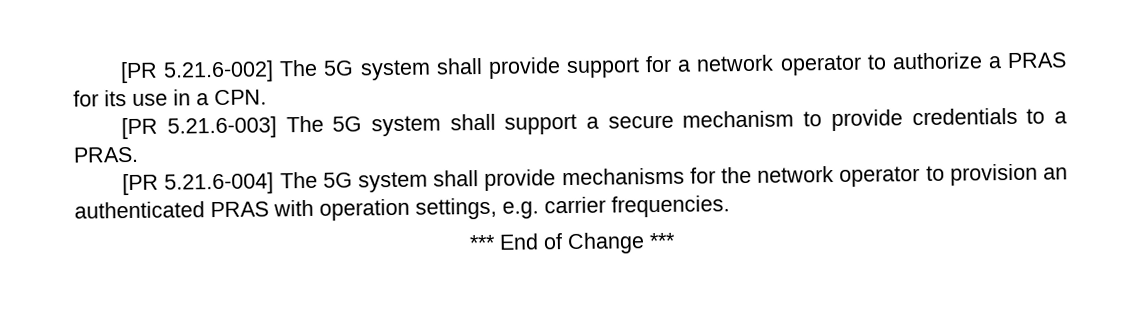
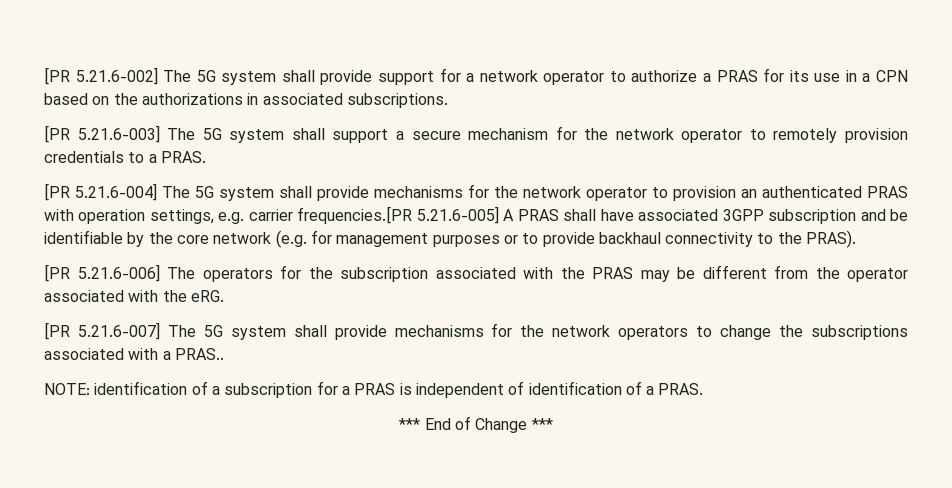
[214,89,267,106] CPN. -> [875,70,908,82] [44,93,448,108] CPN based on the authorizations in associated subscriptions.
[803,109,903,132] to provide -> [555,126,908,143] for the network operator to remotely provision
[611,195,730,218] frequencies. -> [297,206,909,224] [44,230,857,248] [44,264,908,282] [44,290,224,302] [44,322,909,340] [44,348,224,360] [44,381,704,398] frequencies.[PR 5.21.6-005] A PRAS shall have associated 3GPP subscription and be identifiable by the core network (e.g. for management purposes or to provide backhaul connectivity to the PRAS). // [PR 5.21.6-006] The operators for the subscription associated with the PRAS may be different from the operator associated with the eRG. // [PR 5.21.6-007] The 5G system shall provide mechanisms for the network operators to change the subscriptions associated with a PRAS.. // NOTE: identification of a subscription for a PRAS is independent of identification of a PRAS.

